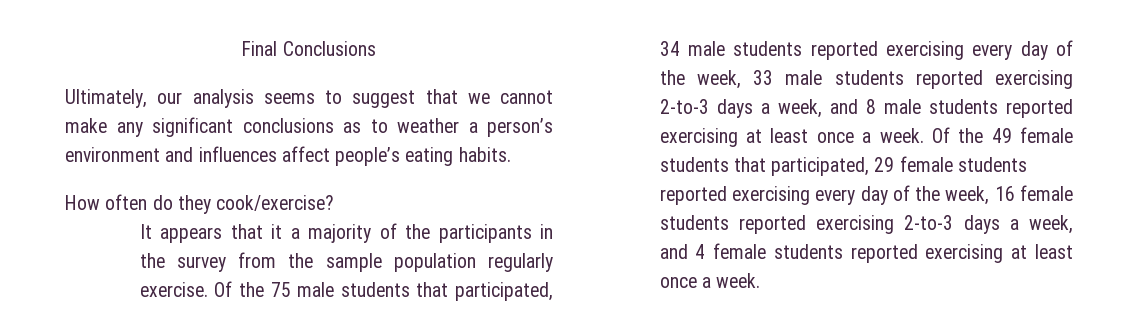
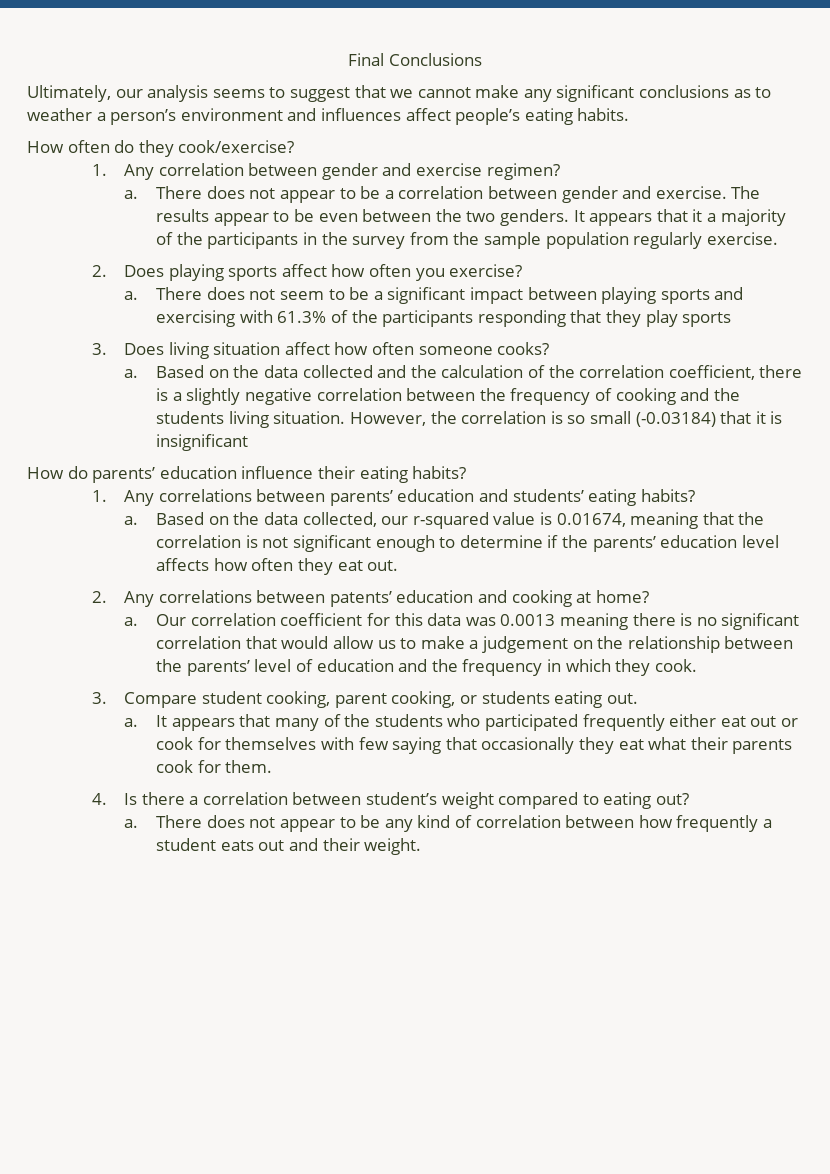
(335, 203) none -> [91,163,560,180] [123,186,761,203] [156,209,570,226] 1. Any correlation between gender and exercise regimen? // a. There does not appear to be a correlation between gender and exercise. The results appear to be even between the two genders.
[214,281,553,301] [659,40,1073,60] [659,70,1073,89] [659,99,1073,118] [659,127,1073,147] [659,156,1027,176] [659,185,1073,205] [659,215,1073,234] [659,243,1073,263] [659,273,761,288] Of the 75 male students that participated, 34 male students reported exercising every day of the week, 33 male students reported exercising 2-to-3 days a week, and 8 male students reported exercising at least once a week. Of the 49 female students that participated, 29 female students reported exercising every day of the week, 16 female students reported exercising 2-to-3 days a week, and 4 female students reported exercising at least once a week. -> [91,264,523,281] [123,287,744,304] [156,310,732,327] [91,342,550,359] [123,365,803,380] [156,388,740,405] [156,411,783,428] [156,434,249,451] [27,466,467,483] [91,489,695,506] [123,512,765,529] [156,535,779,552] [156,558,399,575] [91,590,649,607] [123,613,800,630] [156,636,794,653] [156,659,697,676] [91,691,638,708] [123,714,798,731] [156,737,793,754] [156,760,273,773] [91,792,689,809] [123,815,772,832] [156,838,422,855] // 2. Does playing sports affect how often you exercise? // a. There does not seem to be a significant impact between playing sports and exercising with 61.3% of the participants responding that they play sports // 3. Does living situation affect how often someone cooks? // a. Based on the data collected and the calculation of the correlation coefficient, there is a slightly negative correlation between the frequency of cooking and the students living situation. However, the correlation is so small (-0.03184) that it is insignificant // How do parents’ education influence their eating habits? // 1. Any correlations between parents’ education and students’ eating habits? // a. Based on the data collected, our r-squared value is 0.01674, meaning that the correlation is not significant enough to determine if the parents’ education level affects how often they eat out. // 2. Any correlations between patents’ education and cooking at home? // a. Our correlation coefficient for this data was 0.0013 meaning there is no significant correlation that would allow us to make a judgement on the relationship between the parents’ level of education and the frequency in which they cook. // 3. Compare student cooking, parent cooking, or students eating out. // a. It appears that many of the students who participated frequently either eat out or cook for themselves with few saying that occasionally they eat what their parents cook for them. // 4. Is there a correlation between student’s weight compared to eating out? // a. There does not appear to be any kind of correlation between how frequently a student eats out and their weight.

